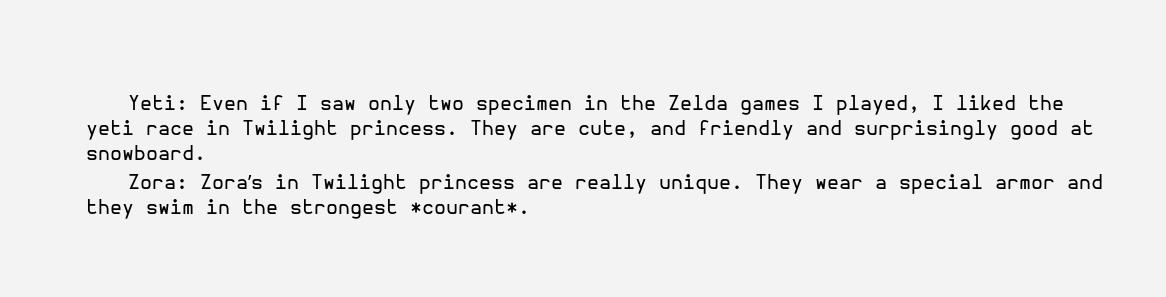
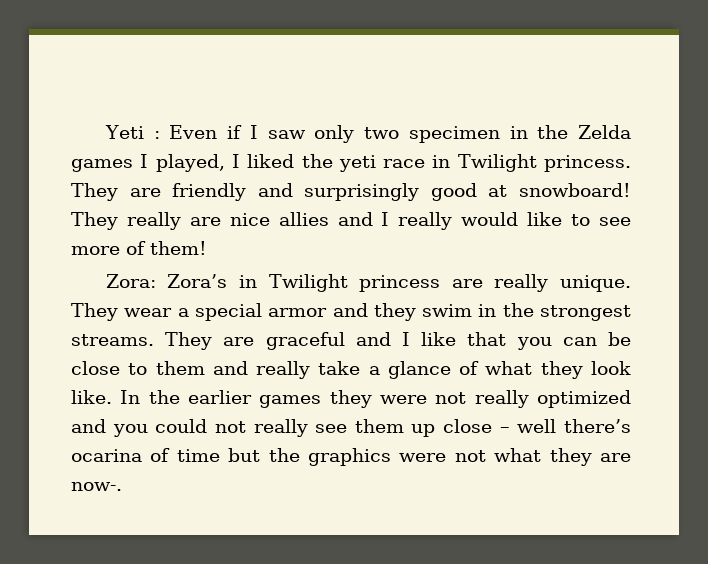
[128,95,189,110] Yeti: -> [104,125,160,139] Yeti :
[578,120,686,138] cute, and -> (161, 192) none
[86,145,206,160] snowboard. -> [519,183,631,197] [71,212,632,230] [71,241,207,255] snowboard! They really are nice allies and I really would like to see more of them!
[410,199,530,214] *courant*. -> [71,332,631,350] [71,361,631,379] [71,390,631,408] [71,419,631,437] [71,448,631,466] [71,482,122,491] streams. They are graceful and I like that you can be close to them and really take a glance of what they look like. In the earlier games they were not really optimized and you could not really see them up close – well there’s ocarina of time but the graphics were not what they are now-.

